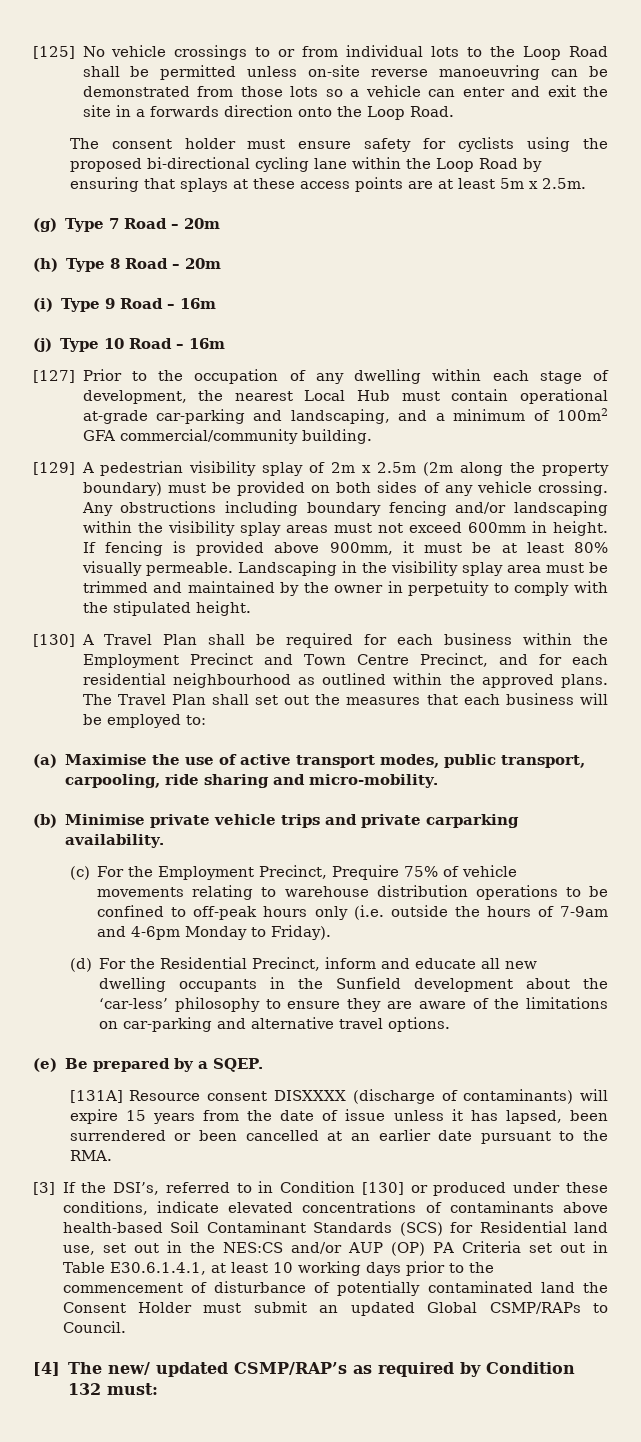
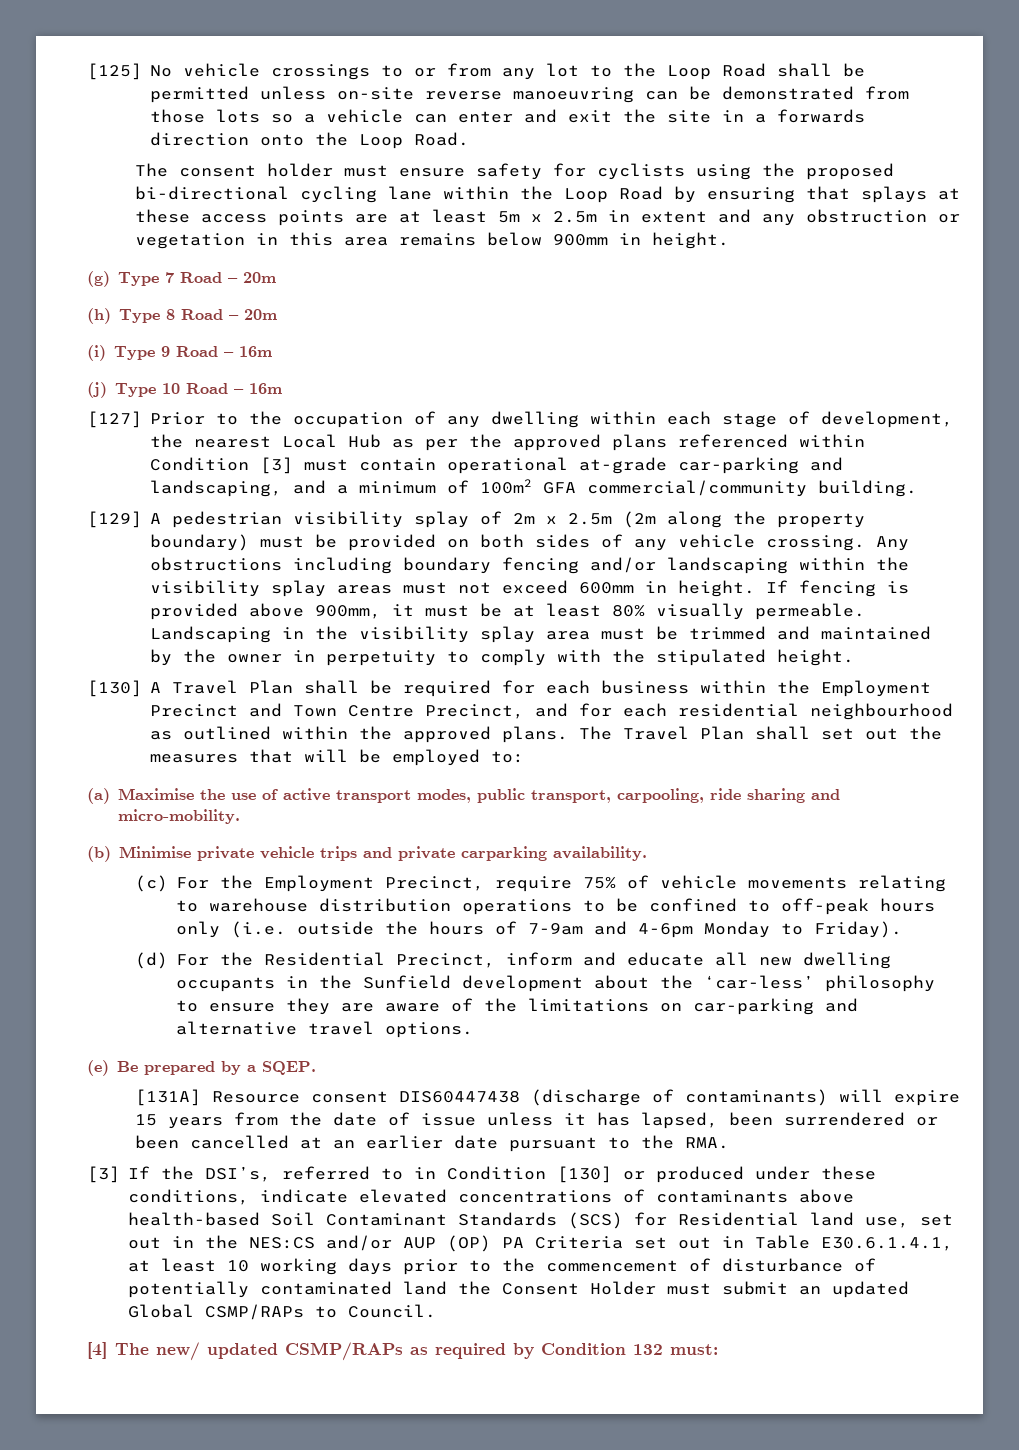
[346,45,460,57] individual lots -> [501,63,579,80] any lot
[541,178,586,189] 2.5m. -> [553,209,961,226] [135,232,730,249] 2.5m in extent and any obstruction or vegetation in this area remains below 900mm in height.
(391, 395) none -> [391,434,865,451] [149,457,293,474] as per the approved plans referenced within Condition [3]
[463,693,574,705] each business -> (293, 756) none
[332,865,400,880] Prequire -> [495,876,573,892] require
[273,1090,346,1101] DISXXXX -> [399,1091,521,1103] DIS60447438
[233,1362,347,1375] CSMP/RAP’s -> [284,1342,403,1361] CSMP/RAPs

